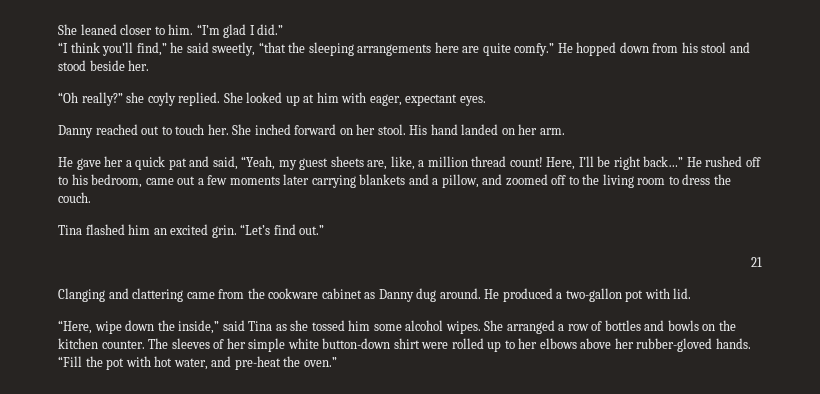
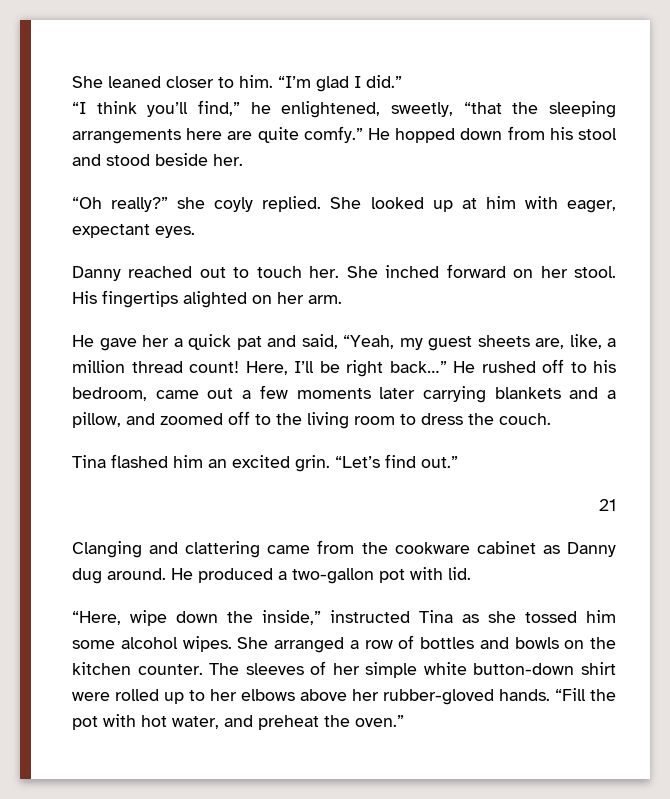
[186,42,209,53] said -> [281,101,381,118] enlightened,
[430,124,499,135] hand landed -> [102,290,247,308] fingertips alighted
[222,320,245,331] said -> [330,610,410,623] instructed
[234,356,281,370] pre-heat -> [258,715,319,730] preheat

